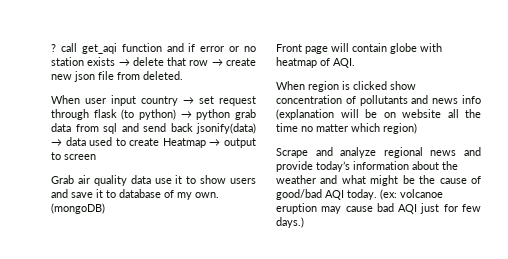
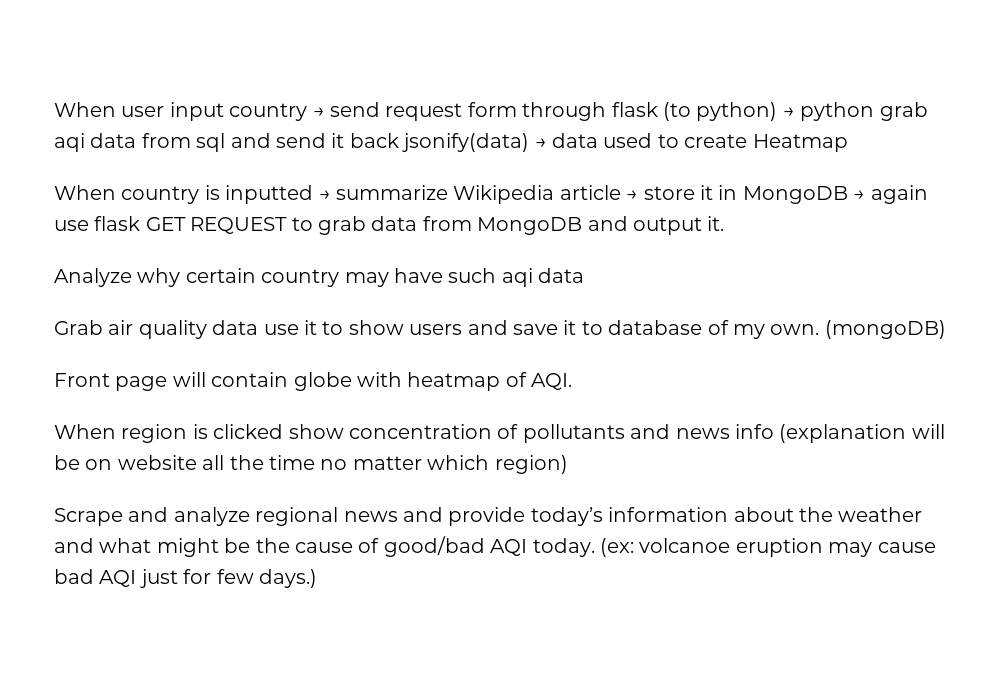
[51,43,256,54] [51,57,256,66] [51,71,183,82] ? call get_aqi function and if error or no station exists → delete that row → create new json file from deleted. // -> (54, 109) none
[199,96,256,106] set request -> [330,102,517,121] send request form
(256, 114) none -> [54,133,85,152] aqi
(166, 127) none -> [331,133,345,148] it
[209,138,256,148] [51,152,96,160] → output to screen -> [54,185,928,204] [54,216,725,235] [54,268,585,287] // When country is inputted → summarize Wikipedia article → store it in MongoDB → again use flask GET REQUEST to grab data from MongoDB and output it. // Analyze why certain country may have such aqi data

